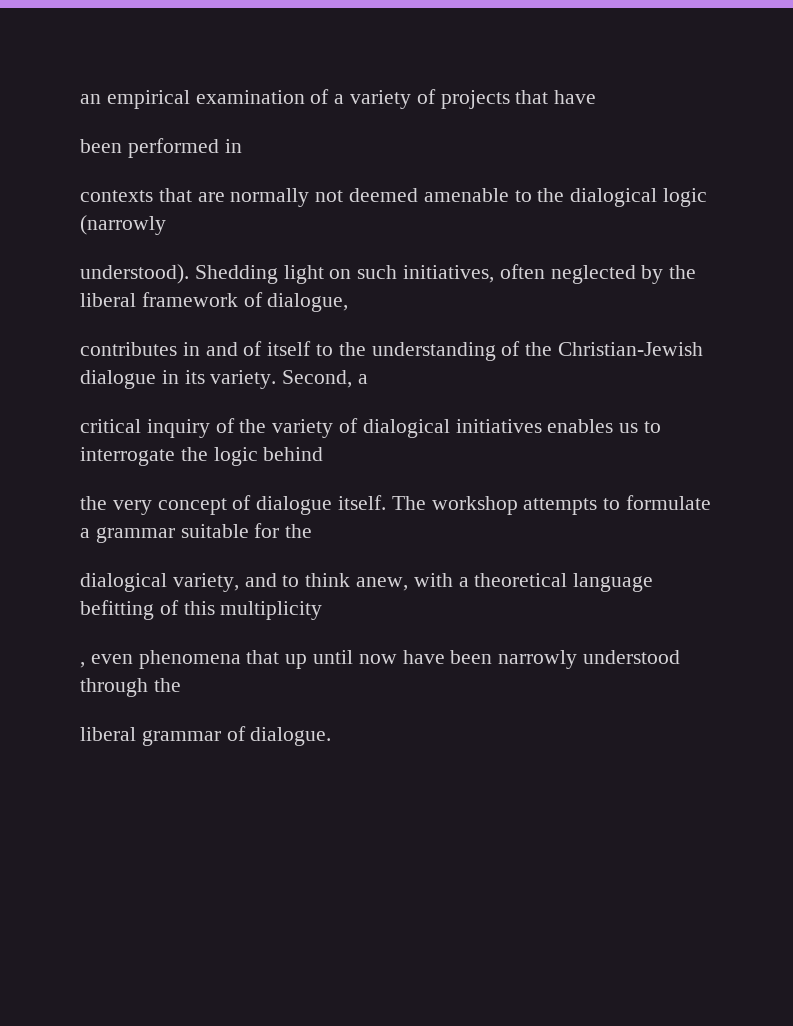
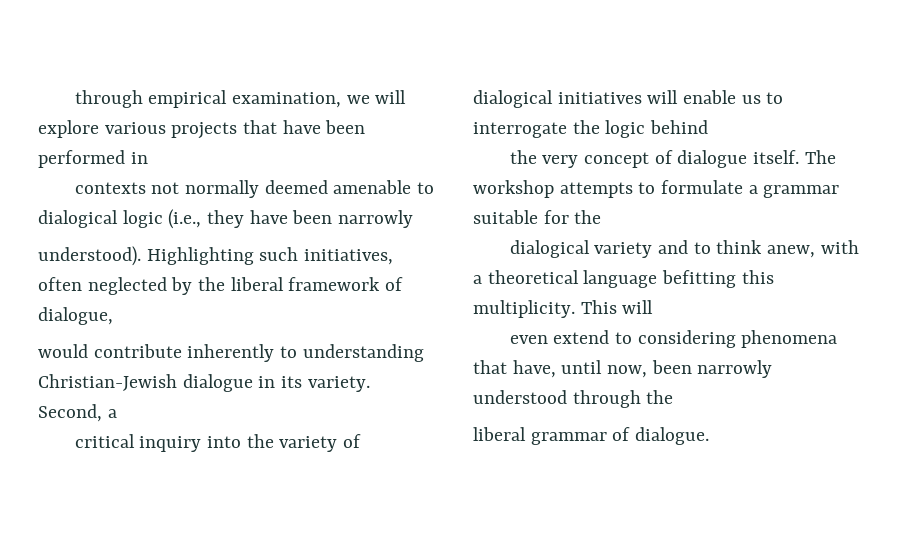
[80,89,436,109] an empirical examination of a variety of -> [74,90,407,108] [38,120,166,138] through empirical examination, we will explore various
(597, 97) // -> (321, 127) none
[158,188,344,207] that are normally not -> [151,180,260,198] not normally
[537,188,565,202] the -> (435, 188) none
[80,215,166,235] [80,264,352,284] (narrowly // understood). Shedding light on -> [168,209,414,229] [38,246,254,266] (i.e., they have been narrowly // understood). Highlighting
[80,341,553,361] contributes in and of itself to the understanding of the -> [38,344,424,362] would contribute inherently to understanding
[215,418,235,433] of -> [207,436,242,448] into
[547,419,614,433] enables -> [647,90,737,104] will enable
[172,573,239,592] variety, -> [594,242,653,258] variety
[159,600,323,620] [80,650,445,669] of this multiplicity // , even phenomena that up until now have -> [741,270,774,284] [473,300,654,318] [509,330,838,348] [473,360,648,378] this multiplicity. This will // even extend to considering phenomena that have, until now,

